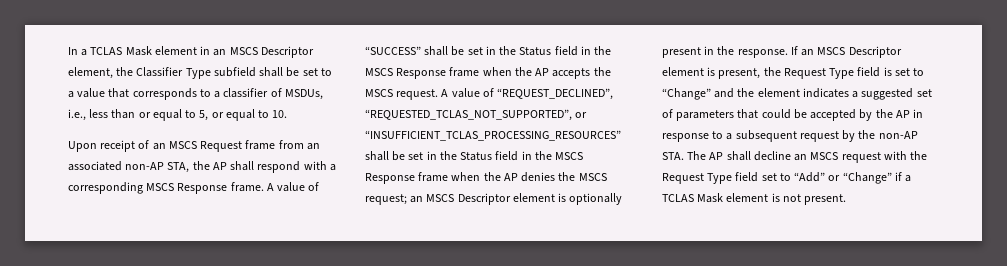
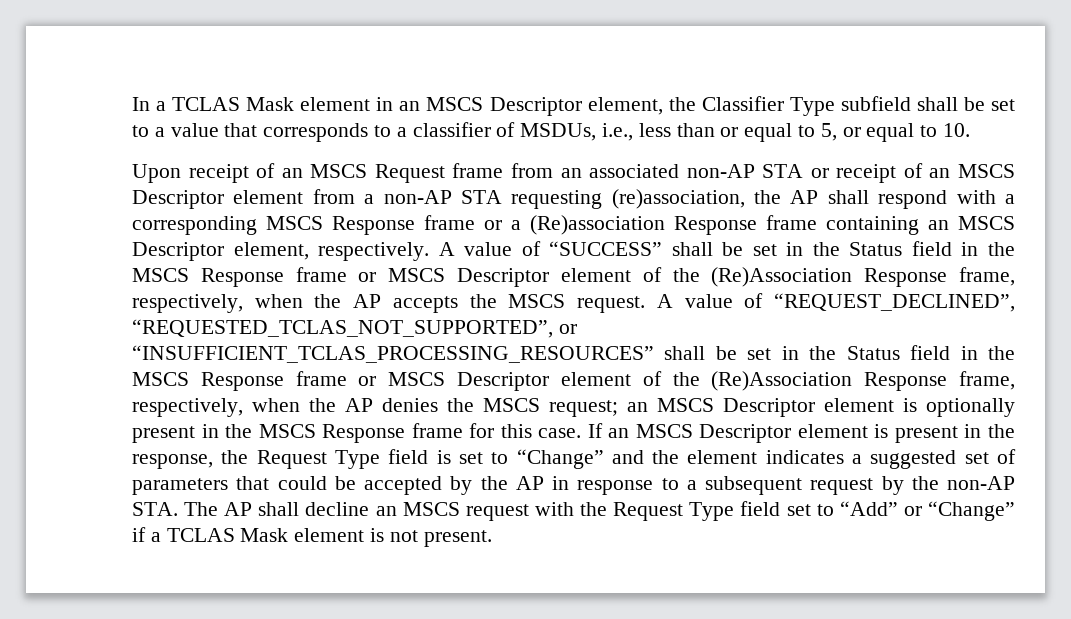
[167,162,190,173] STA, -> [762,163,1015,183] [132,189,745,209] STA or receipt of an MSCS Descriptor element from a non-AP STA requesting (re)association,
[230,182,264,192] frame. -> [424,215,1015,235] [132,242,430,261] frame or a (Re)association Response frame containing an MSCS Descriptor element, respectively.
(480, 72) none -> [358,267,1016,287] [132,294,243,313] or MSCS Descriptor element of the (Re)Association Response frame, respectively,
(449, 177) none -> [358,371,1016,391] [132,398,243,417] or MSCS Descriptor element of the (Re)Association Response frame, respectively,
[737,49,788,58] response. -> [258,423,582,443] MSCS Response frame for this case.
[718,68,761,79] present, -> [894,424,1015,443] [132,454,213,469] present in the response,

